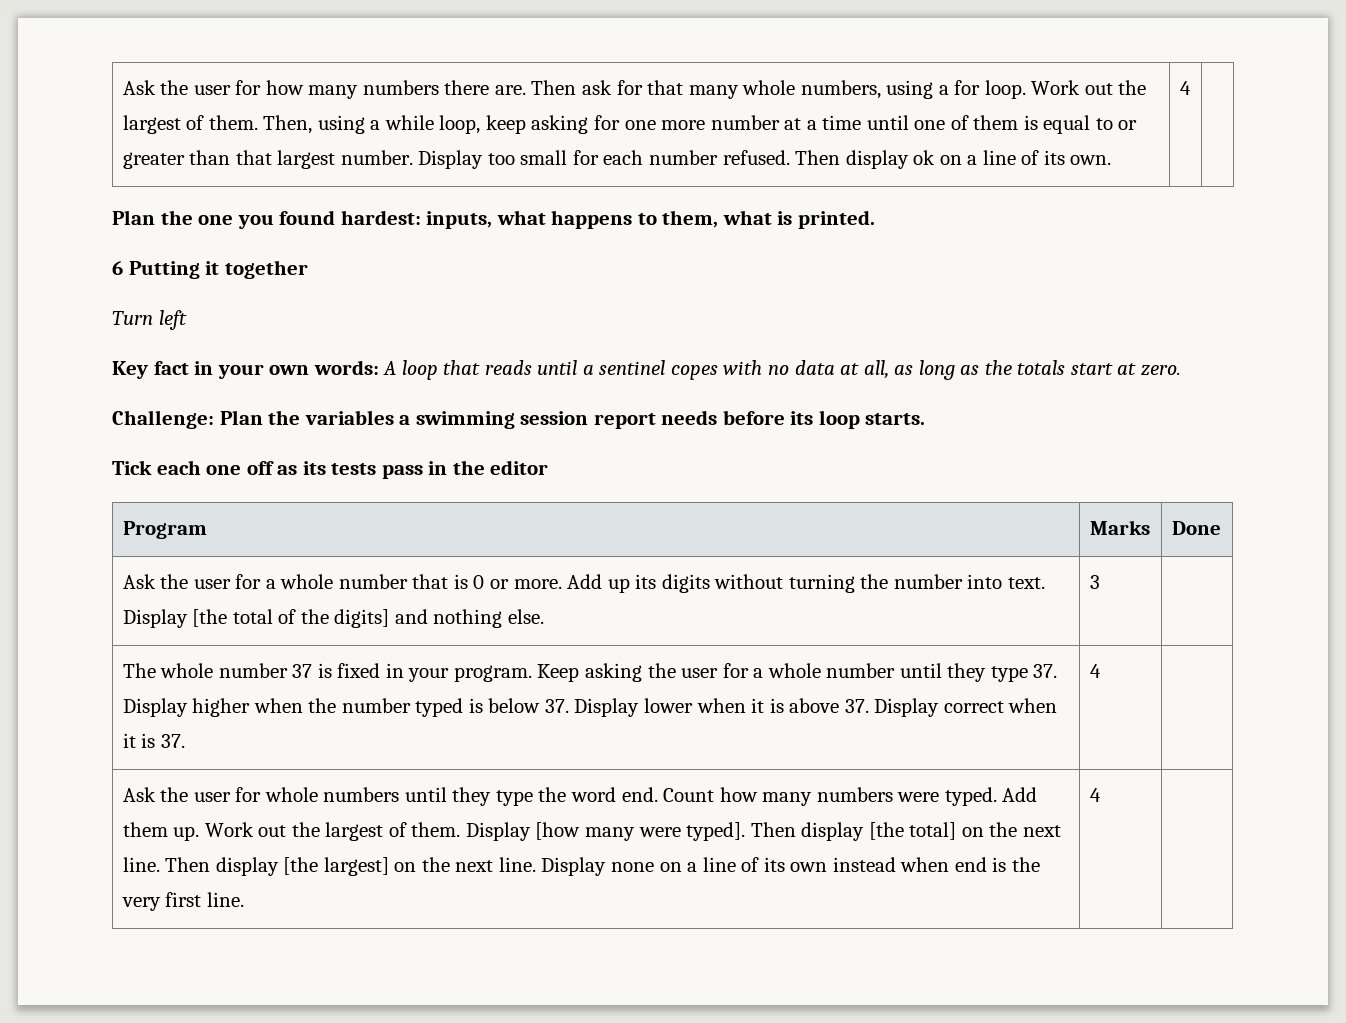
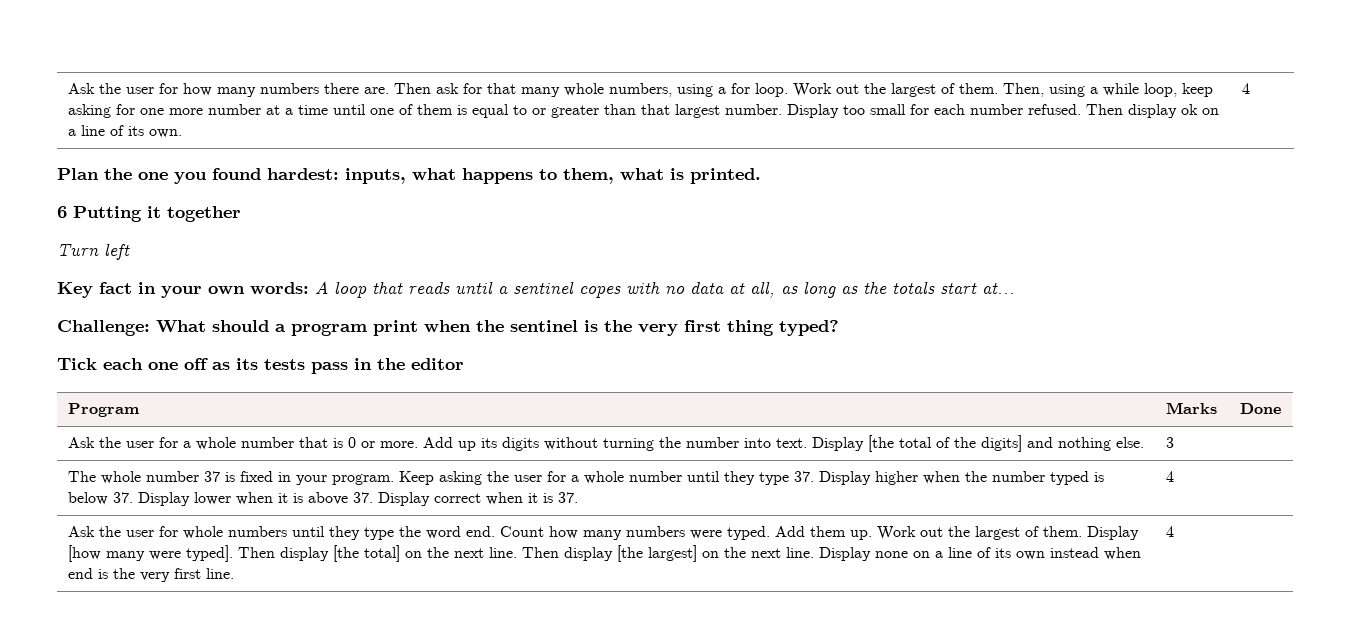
[1117,363,1181,376] at zero. -> [982,283,1015,294] at...
[219,410,926,429] Plan the variables a swimming session report needs before its loop starts. -> [156,320,839,336] What should a program print when the sentinel is the very first thing typed?

